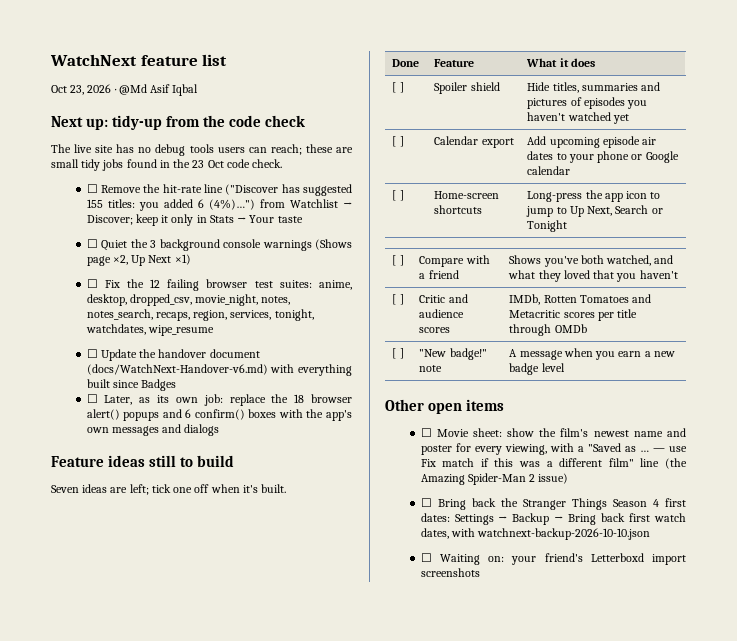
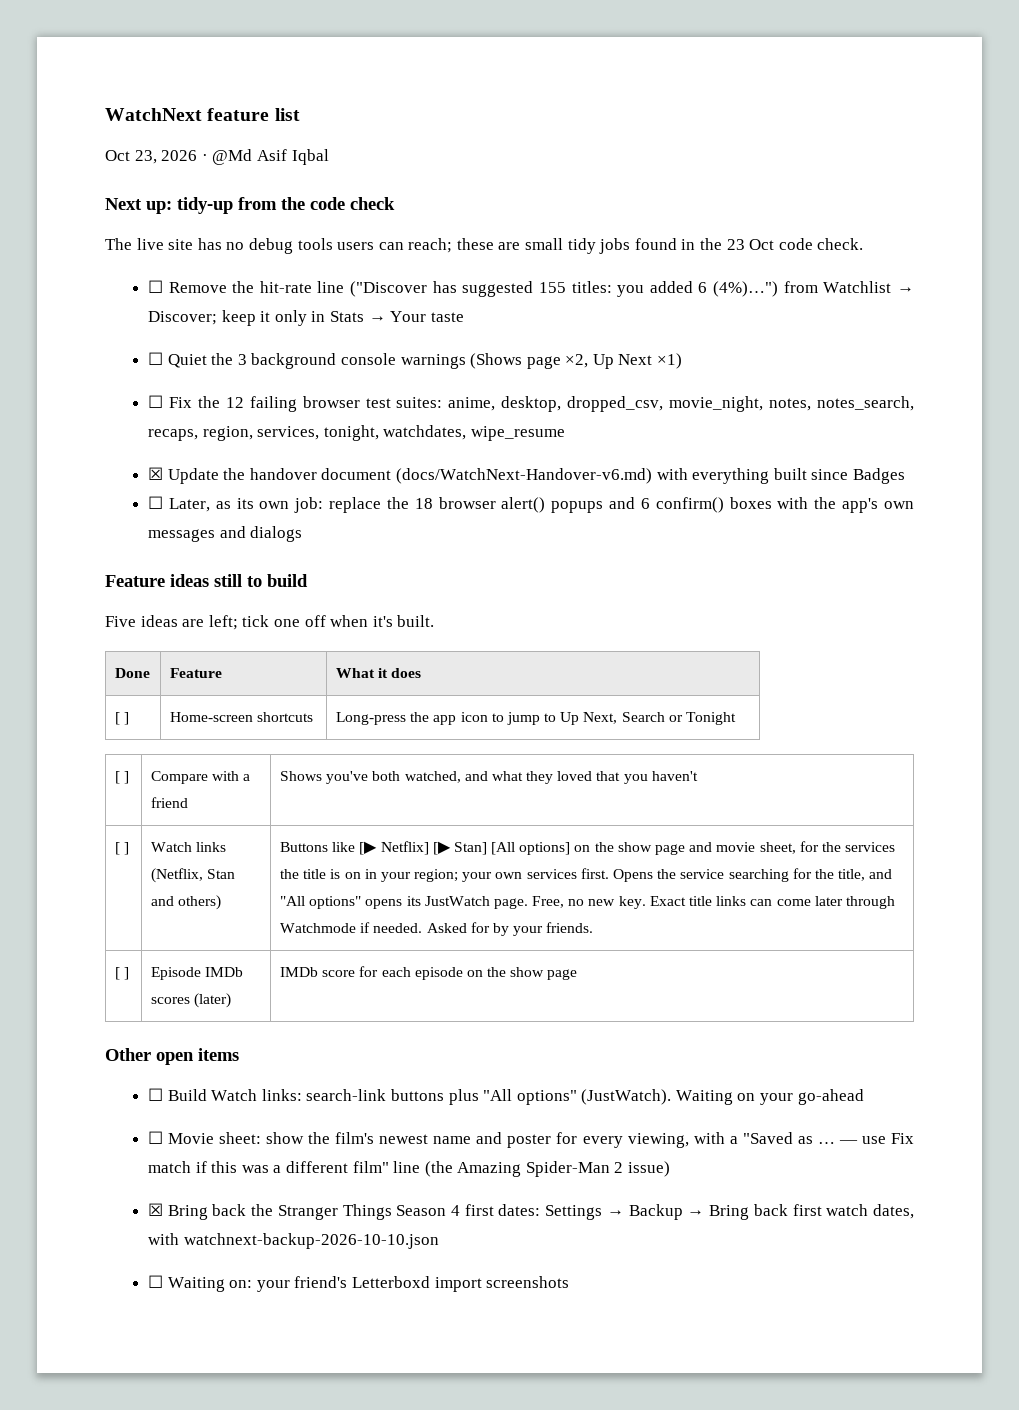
[86,349,98,358] ☐ -> [147,467,163,480] ☒
[51,485,79,493] Seven -> [105,616,136,627] Five
[392,82,404,93] [434,82,500,94] [527,82,661,93] [527,97,648,109] [527,112,629,124] [392,136,404,147] [434,136,514,148] [527,136,657,148] [527,151,679,163] [527,166,571,175] // [ ] | Spoiler shield | Hide titles, summaries and pictures of episodes you haven't watched yet // [ ] | Calendar export | Add upcoming episode air dates to your phone or Google calendar -> (422, 673) none
[419,294,468,303] [419,309,465,318] [419,327,451,333] [509,294,652,305] [509,309,638,321] [509,324,587,336] [392,348,404,359] [419,348,487,360] [419,365,443,372] [509,348,675,360] [509,363,565,375] [385,399,505,414] Critic and audience scores | IMDb, Rotten Tomatoes and Metacritic scores per title through OMDb // [ ] | "New badge!" note | A message when you earn a new badge level // Other open items -> [150,842,227,852] [150,868,236,883] [150,895,222,910] [279,841,896,855] [279,868,893,882] [279,896,895,909] [279,922,594,936] [114,967,130,980] [150,967,244,980] [150,993,232,1008] [279,966,578,980] [105,1048,239,1065] [147,1088,864,1105] Watch links (Netflix, Stan and others) | Buttons like [▶ Netflix] [▶ Stan] [All options] on the show page and movie sheet, for the services the title is on in your region; your own services first. Opens the service searching for the title, and "All options" opens its JustWatch page. Free, no new key. Exact title links can come later through Watchmode if needed. Asked for by your friends. // [ ] | Episode IMDb scores (later) | IMDb score for each episode on the show page // Other open items // ☐ Build Watch links: search-link buttons plus "All options" (JustWatch). Waiting on your go-ahead
[420,498,432,507] ☐ -> [147,1203,163,1216] ☒

